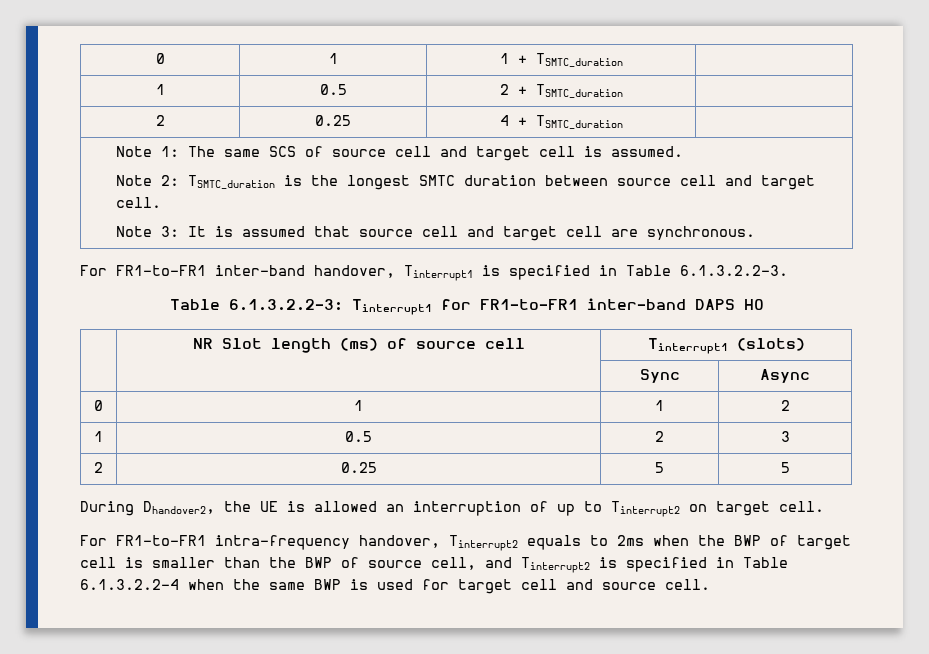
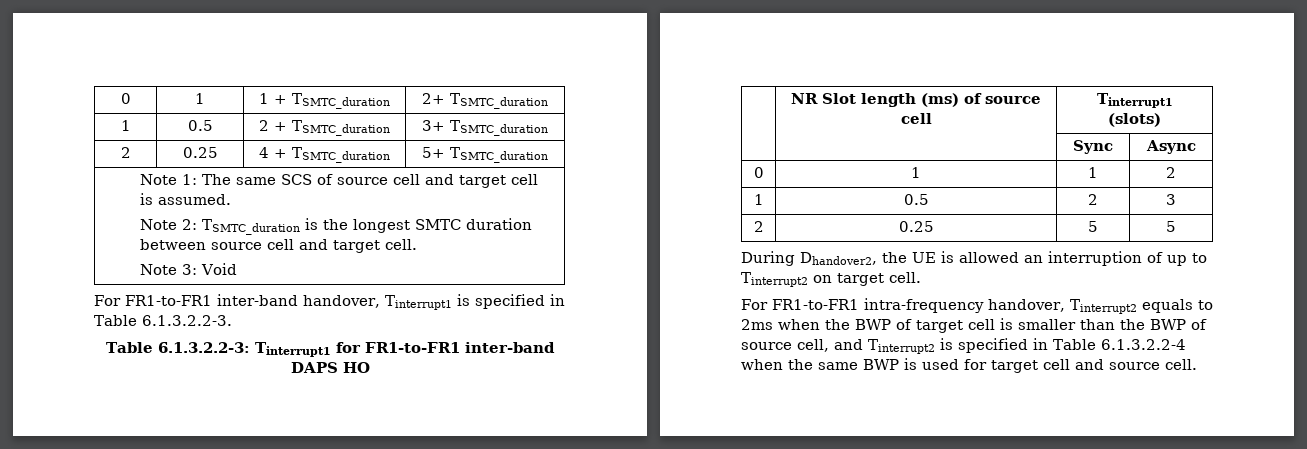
(623, 60) none -> [422,93,548,109] 2+ TSMTC_duration
(623, 91) none -> [422,120,548,136] 3+ TSMTC_duration
(623, 122) none -> [422,147,548,163] 5+ TSMTC_duration
[188,226,756,241] It is assumed that source cell and target cell are synchronous. -> [200,263,237,275] Void

